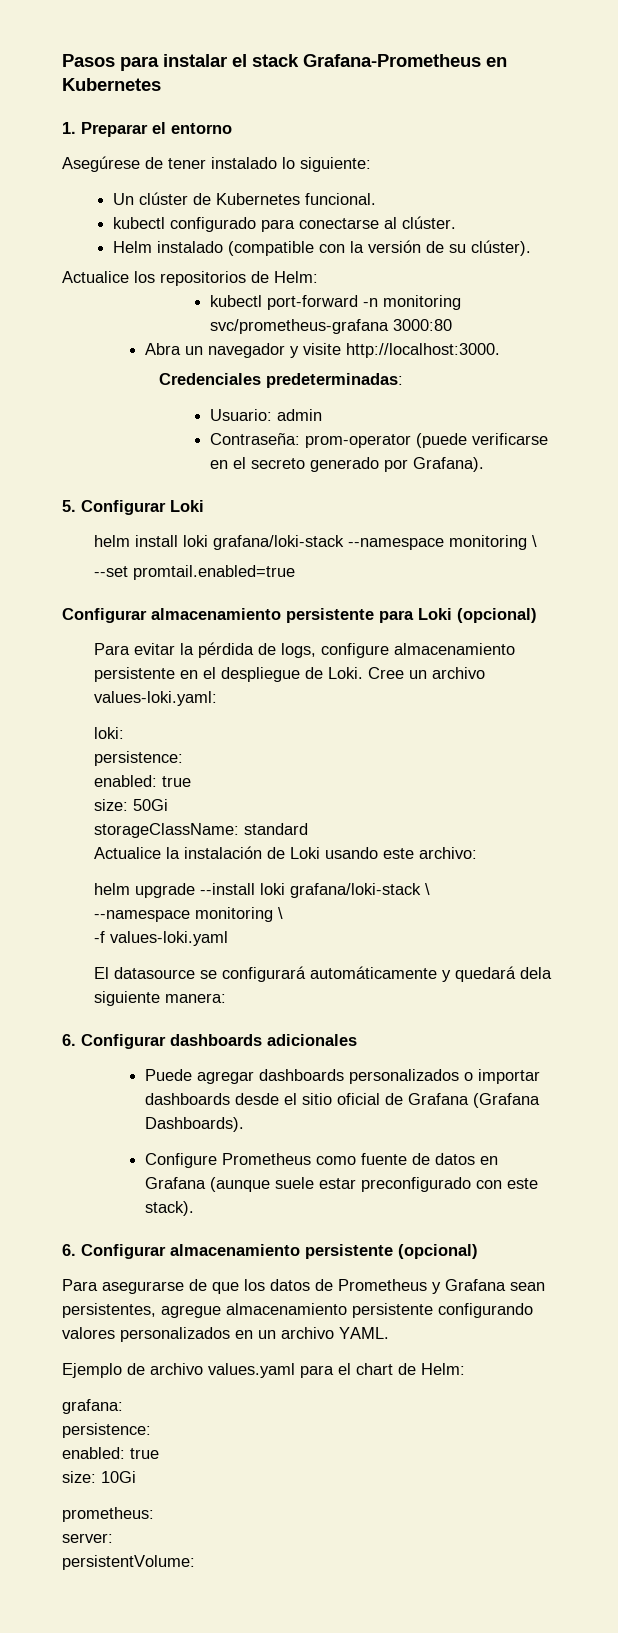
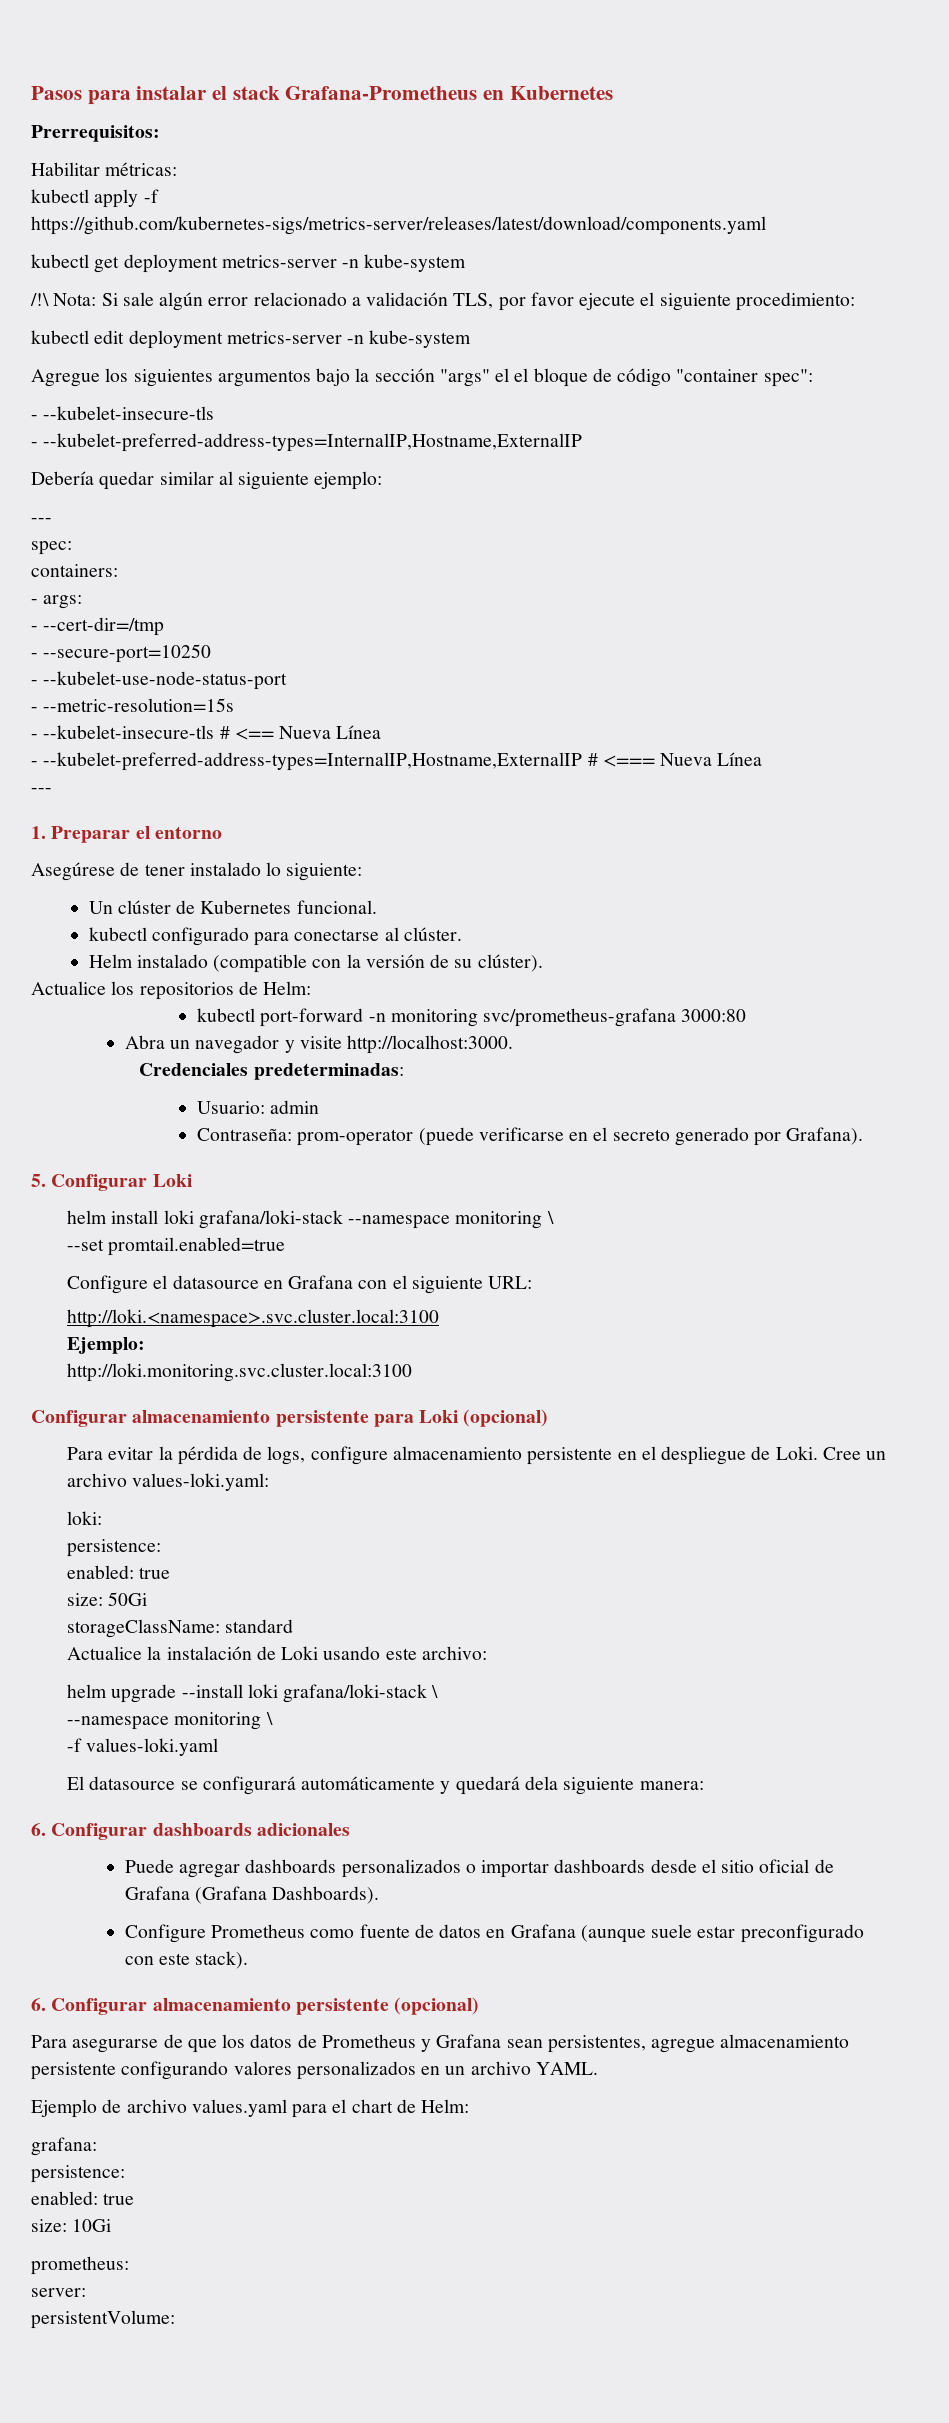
(161, 84) none -> [31,125,160,142] [31,162,178,176] [31,189,159,208] [31,216,766,235] [31,254,467,273] [30,292,855,311] [31,330,472,349] [31,368,813,387] [31,406,215,420] [31,433,583,452] [31,471,383,490] [31,518,52,523] [31,541,72,555] [31,564,118,577] [31,595,83,609] [31,617,165,636] [31,644,212,663] [31,671,288,690] [31,698,235,712] [31,725,382,740] [31,752,763,771] [31,788,52,793] // Prerrequisitos: // Habilitar métricas: // kubectl apply -f https://github.com/kubernetes-sigs/metrics-server/releases/latest/download/components.yaml // kubectl get deployment metrics-server -n kube-system // /!\ Nota: Si sale algún error relacionado a validación TLS, por favor ejecute el siguiente procedimiento: // kubectl edit deployment metrics-server -n kube-system // Agregue los siguientes argumentos bajo la sección "args" el el bloque de código "container spec": // - --kubelet-insecure-tls // - --kubelet-preferred-address-types=InternalIP,Hostname,ExternalIP // Debería quedar similar al siguiente ejemplo: // --- // spec: // containers: // - args: // - --cert-dir=/tmp // - --secure-port=10250 // - --kubelet-use-node-status-port // - --metric-resolution=15s // - --kubelet-insecure-tls # <== Nueva Línea // - --kubelet-preferred-address-types=InternalIP,Hostname,ExternalIP # <=== Nueva Línea // ---
(296, 572) none -> [67,1275,533,1294] [67,1309,440,1328] [67,1337,146,1354] [67,1363,413,1382] // Configure el datasource en Grafana con el siguiente URL: // http://loki.<namespace>.svc.cluster.local:3100 // Ejemplo: // http://loki.monitoring.svc.cluster.local:3100

